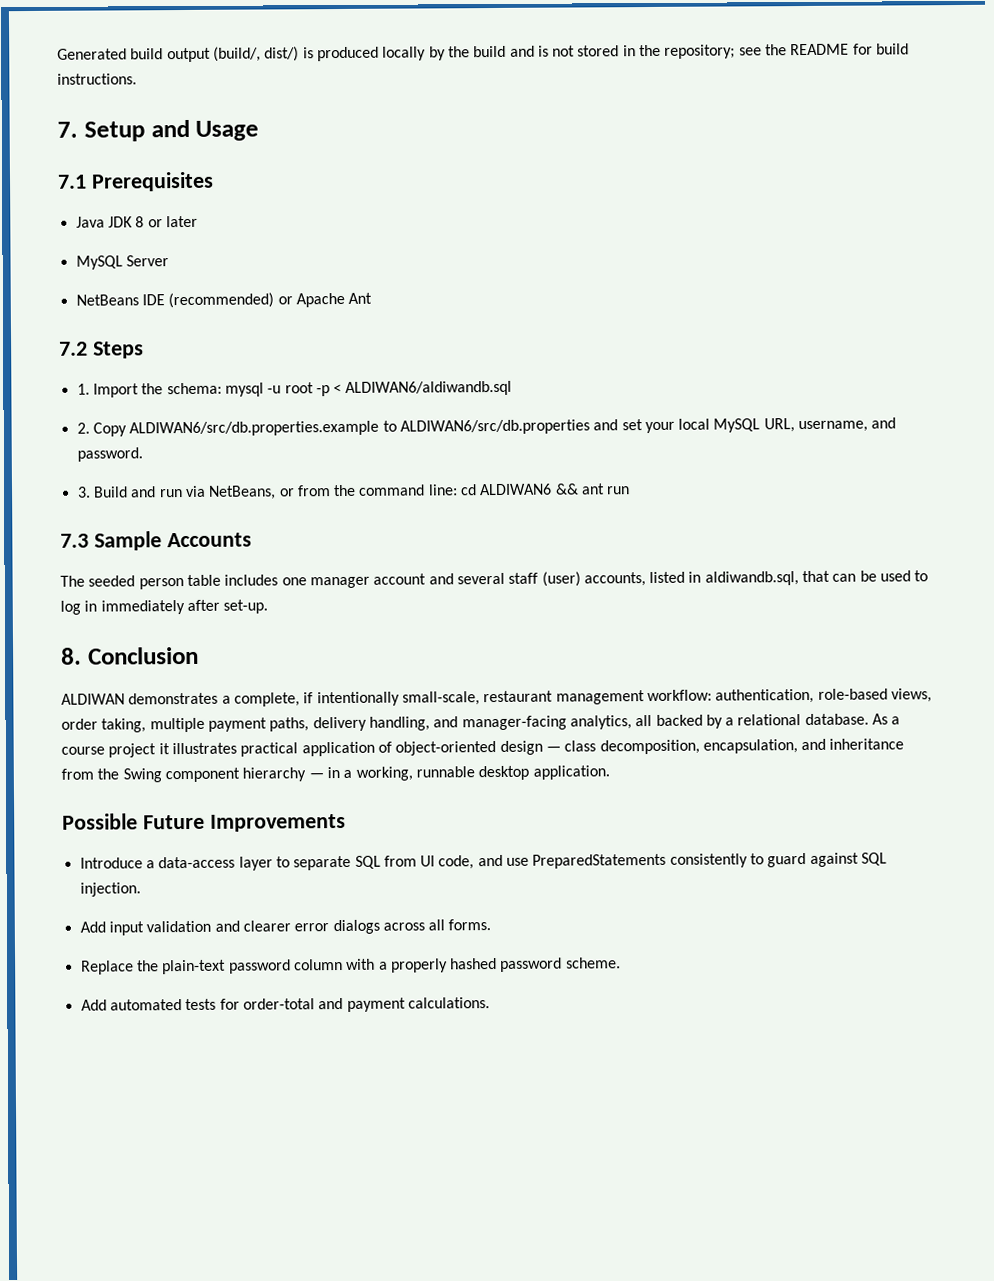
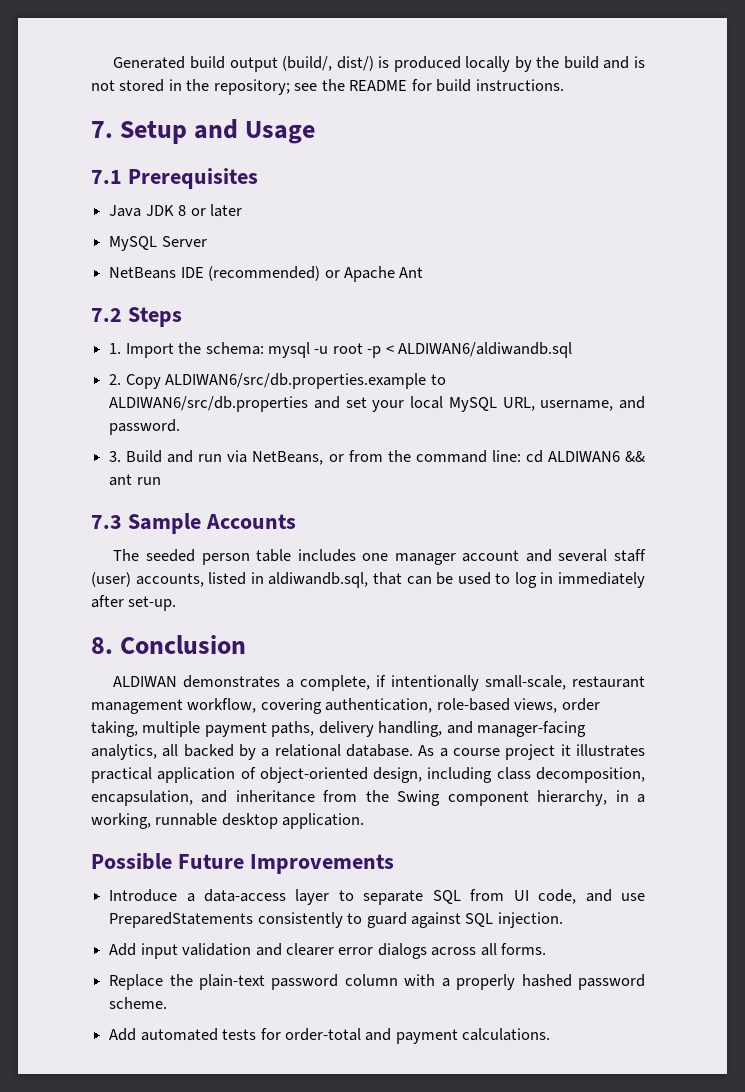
[646,689,712,702] workflow: -> [187,698,322,714] workflow, covering
[499,740,561,755] design — -> [373,767,493,783] design, including
[242,767,324,782] hierarchy — -> [537,790,608,806] hierarchy,

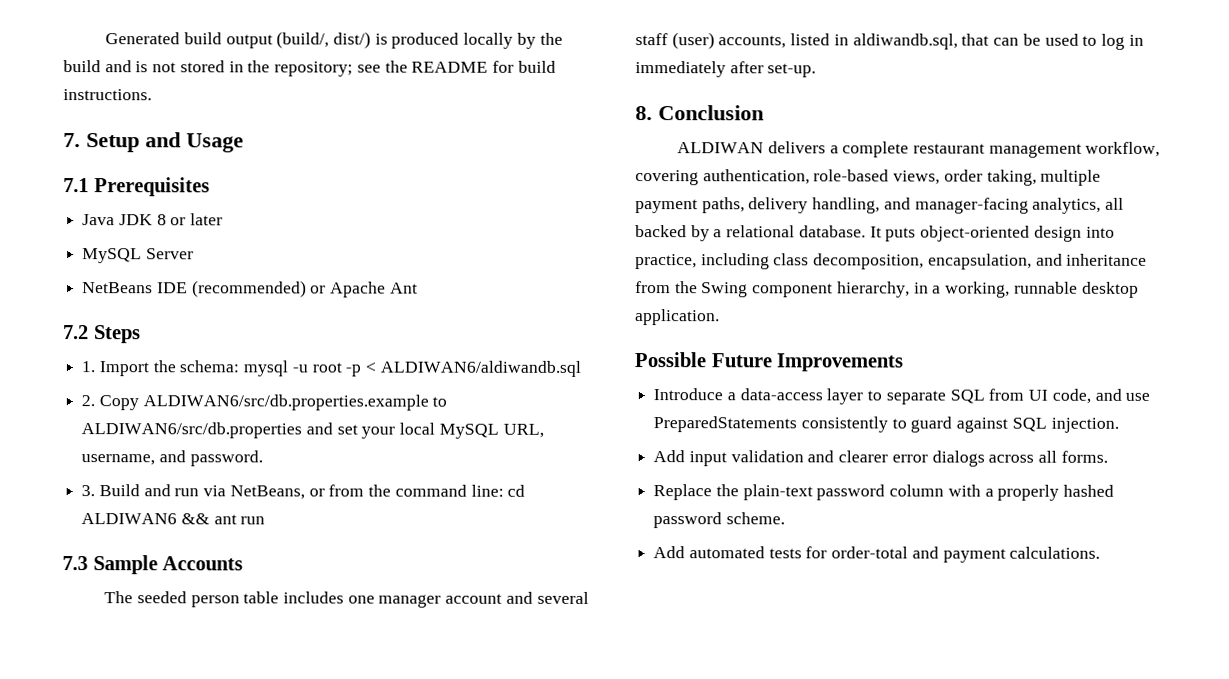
[183,675,567,691] demonstrates a complete, if intentionally small-scale, -> [767,141,910,158] delivers a complete
[418,744,645,760] [91,767,423,783] As a course project it illustrates practical application of object-oriented design, -> [869,225,1115,242] [635,254,697,270] It puts object-oriented design into practice,

